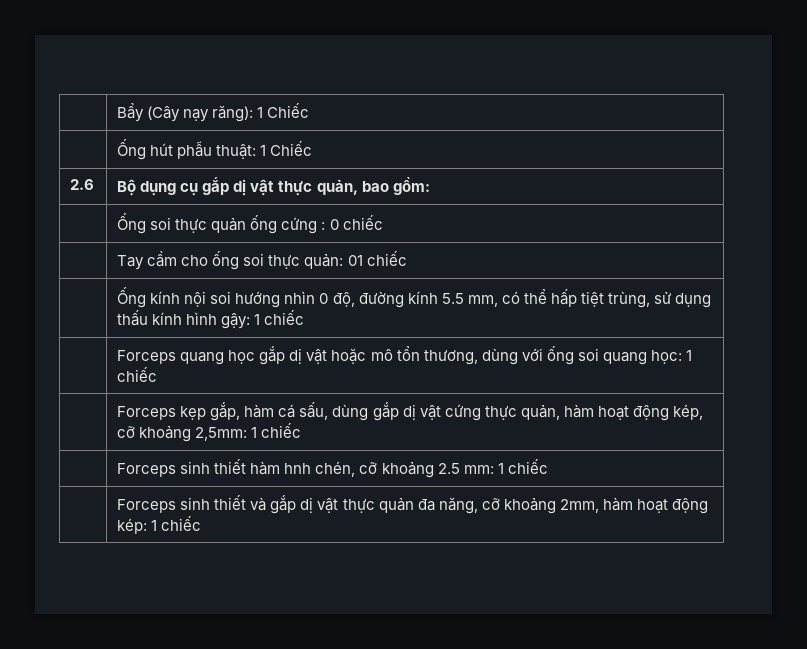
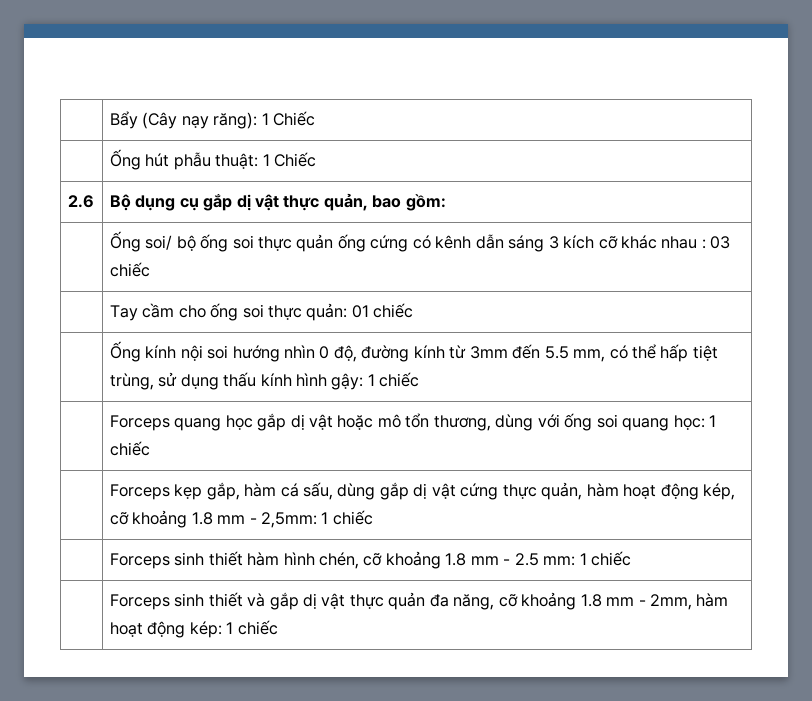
(147, 223) none -> [145,234,229,252] soi/ bộ ống
[321,219,339,230] : 0 -> [412,234,731,252] có kênh dẫn sáng 3 kích cỡ khác nhau : 03
(438, 297) none -> [449,344,541,359] từ 3mm đến
(192, 434) none -> [191,512,257,525] 1.8 mm -
[284,463,312,474] hnh -> [283,552,315,565] hình
(434, 470) none -> [445,553,511,566] 1.8 mm -
(556, 506) none -> [580,594,646,607] 1.8 mm -

